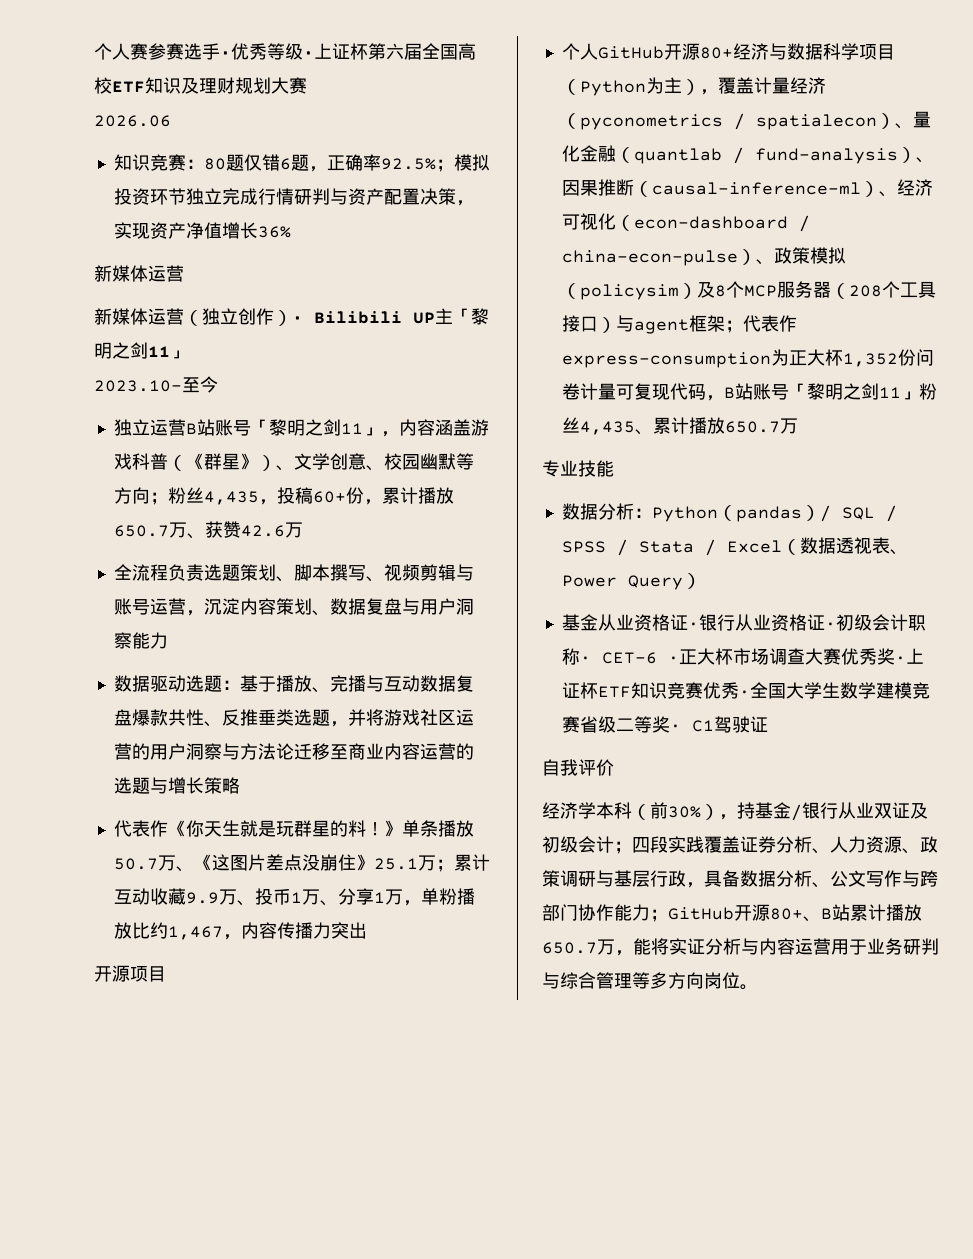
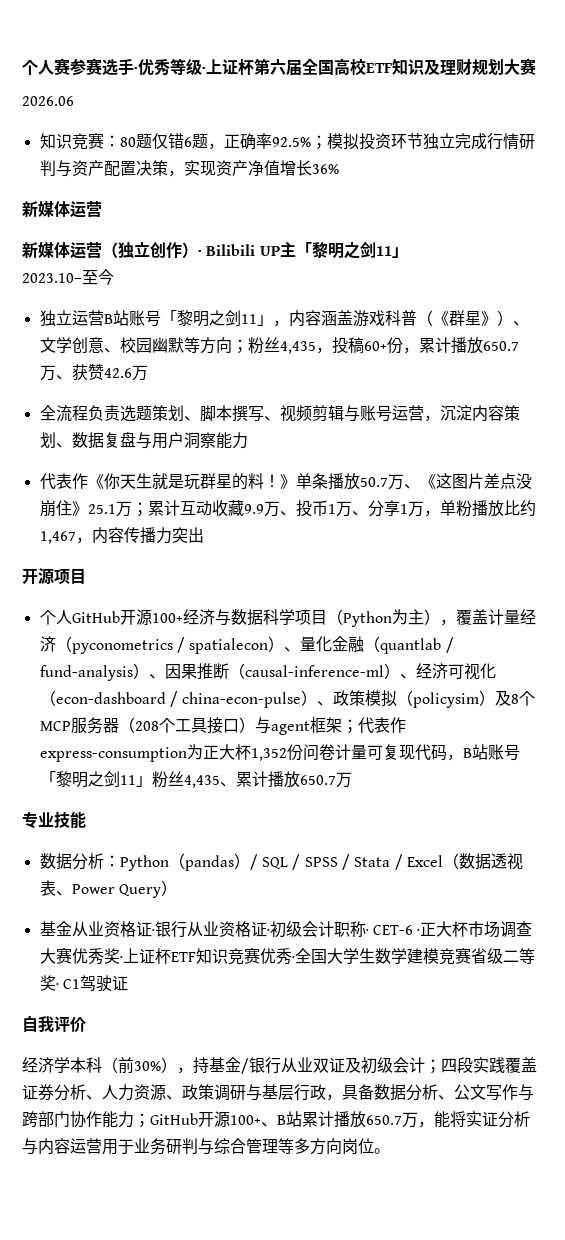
[113,675,474,693] [113,709,474,727] [113,743,474,760] [113,777,240,794] // 数据驱动选题：基于播放、完播与互动数据复盘爆款共性、反推垂类选题，并将游戏社区运营的用户洞察与方法论迁移至商业内容运营的选题与增长策略 -> (248, 440) none
[699,47,733,59] 80+ -> [151,613,183,623] 100+
[770,908,803,920] 80+ -> [230,1115,261,1125] 100+

